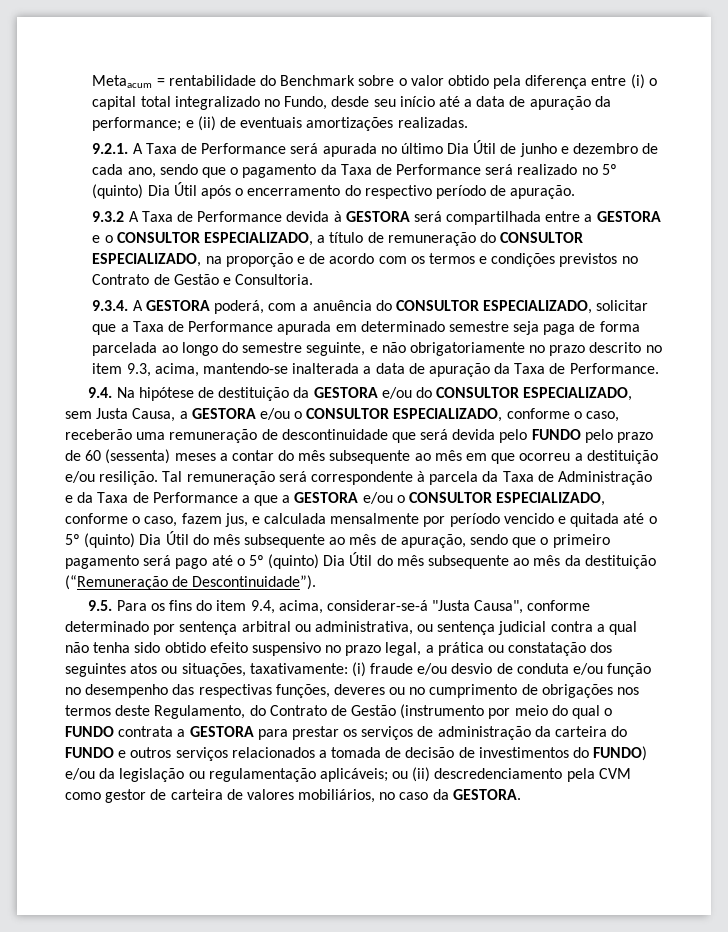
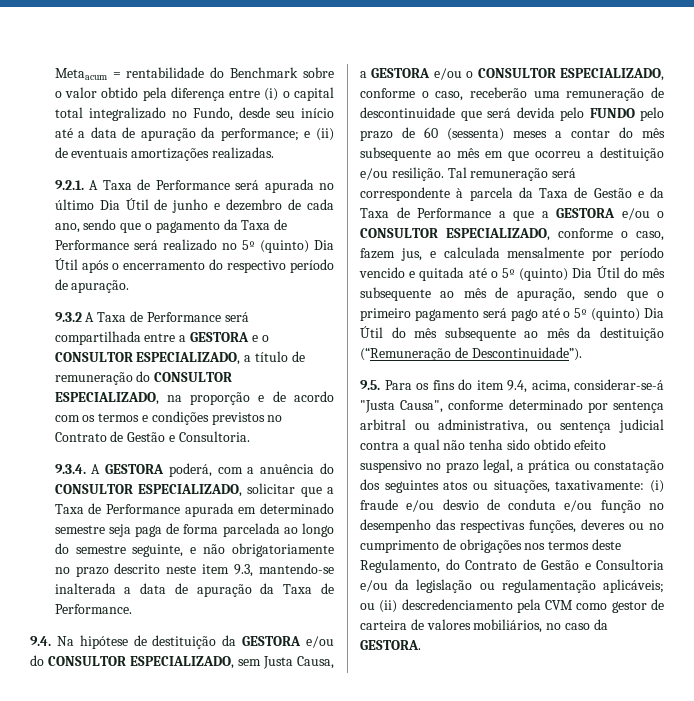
[286,211,410,222] devida à GESTORA -> (221, 317) none
[645,345,662,353] no -> [166,565,197,574] neste
[154,363,199,377] acima, -> (254, 570) none
[558,471,653,485] Administração -> [593,188,632,198] Gestão
[400,704,613,719] [65,726,628,740] [65,746,648,761] (instrumento por meio do qual o FUNDO contrata a GESTORA para prestar os serviços de administração da carteira do FUNDO e outros serviços relacionados a tomada de decisão de investimentos do FUNDO) -> [584,559,664,570] e Consultoria

